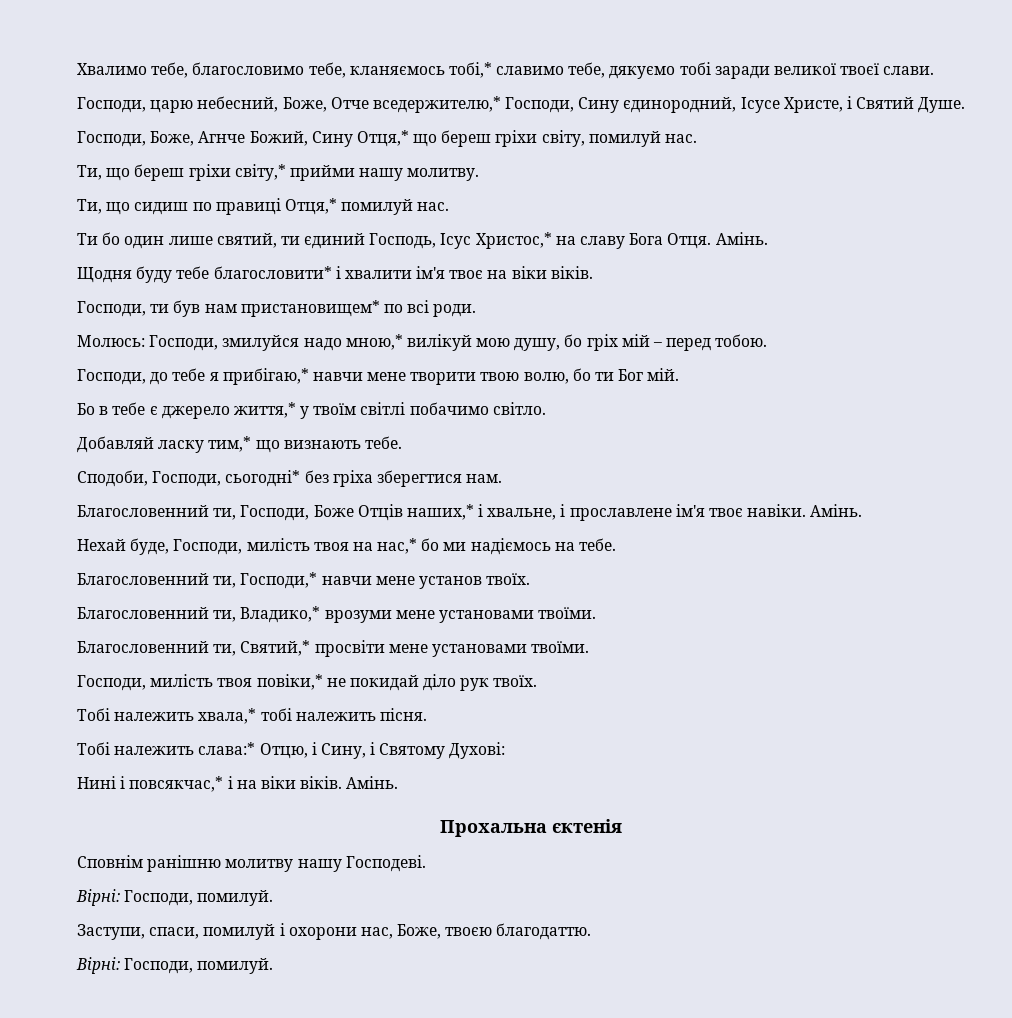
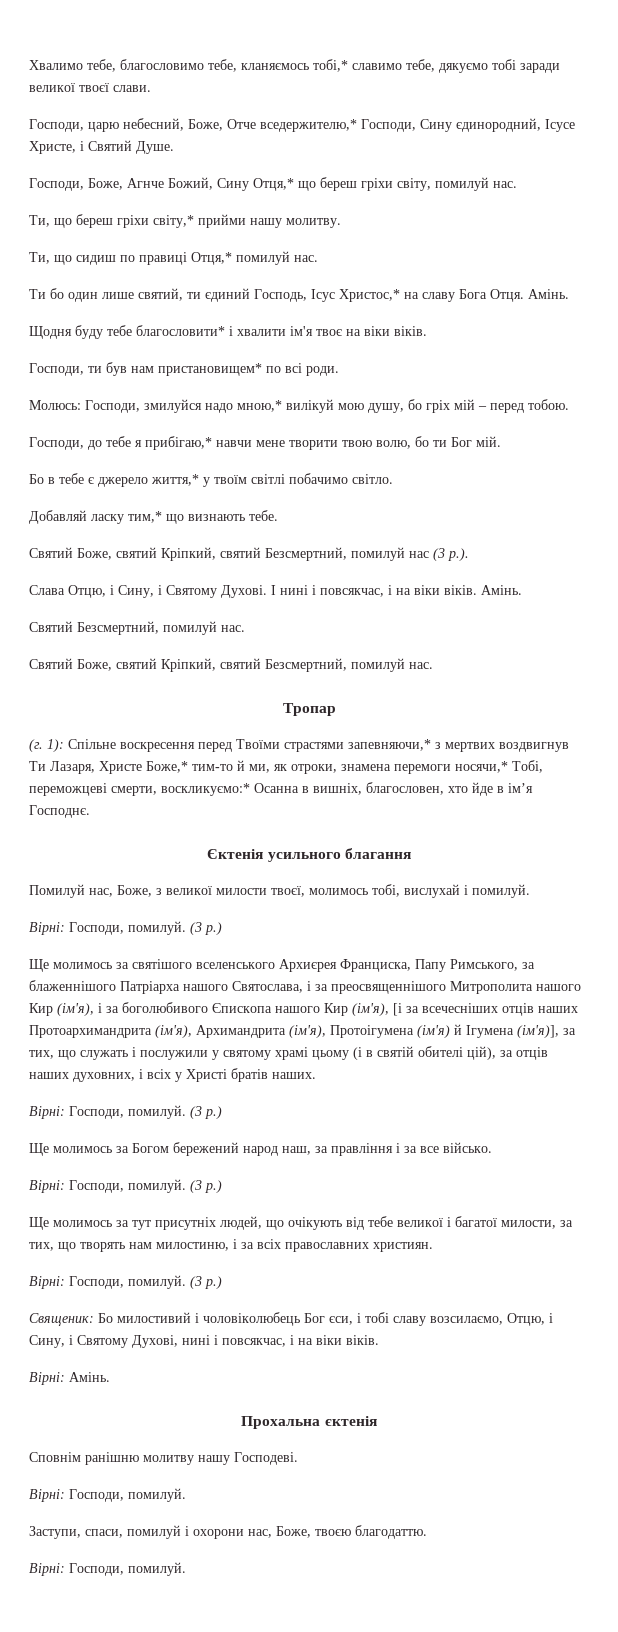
[77,470,503,487] [77,504,863,521] [77,538,617,555] [77,572,531,589] [77,606,597,623] [77,640,590,657] [77,674,538,691] [77,708,427,724] [77,742,506,759] [77,776,224,792] Сподоби, Господи, сьогодні* без гріха зберегтися нам. // Благословенний ти, Господи, Боже Отців наших,* і хвальне, і прославлене ім'я твоє навіки. Амінь. // Нехай буде, Господи, милість твоя на нас,* бо ми надіємось на тебе. // Благословенний ти, Господи,* навчи мене установ твоїх. // Благословенний ти, Владико,* врозуми мене установами твоїми. // Благословенний ти, Святий,* просвіти мене установами твоїми. // Господи, милість твоя повіки,* не покидай діло рук твоїх. // Тобі належить хвала,* тобі належить пісня. // Тобі належить слава:* Отцю, і Сину, і Святому Духові: // Нині і повсякчас,* -> [29,547,469,561] [29,585,384,598] Святий Боже, святий Кріпкий, святий Безсмертний, помилуй нас (3 р.). // Слава Отцю, і Сину, і Святому Духові. І нині і повсякчас,
(399, 782) none -> [29,621,245,635] [29,658,433,672] [282,703,336,716] [29,739,569,752] [29,760,543,774] [29,782,533,796] [29,805,90,818] [207,848,411,862] [29,884,530,898] [29,921,222,935] [29,959,535,972] [29,980,581,994] [29,1002,578,1016] [29,1024,576,1038] [29,1046,548,1060] [29,1068,316,1082] [29,1105,222,1119] [29,1142,492,1156] [29,1179,222,1193] [29,1216,573,1230] [29,1239,433,1252] [29,1275,222,1289] [29,1312,553,1326] [29,1335,379,1348] [29,1372,110,1385] // Святий Безсмертний, помилуй нас. // Святий Боже, святий Кріпкий, святий Безсмертний, помилуй нас. // Тропар // (г. 1): Спільне воскресення перед Твоїми страстями запевняючи,* з мертвих воздвигнув Ти Лазаря, Христе Боже,* тим-то й ми, як отроки, знамена перемоги носячи,* Тобі, переможцеві смерти, воскликуємо:* Осанна в вишніх, благословен, хто йде в ім’я Господнє. // Єктенія усильного благання // Помилуй нас, Боже, з великої милости твоєї, молимось тобі, вислухай і помилуй. // Вірні: Господи, помилуй. (3 р.) // Ще молимось за святішого вселенського Архиєрея Франциска, Папу Римського, за блаженнішого Патріарха нашого Святослава, і за преосвященнішого Митрополита нашого Кир (ім'я), і за боголюбивого Єпископа нашого Кир (ім'я), [і за всечесніших отців наших Протоархимандрита (ім'я), Архимандрита (ім'я), Протоігумена (ім'я) й Ігумена (ім'я)], за тих, що служать і послужили у святому храмі цьому (і в святій обителі цій), за отців наших духовних, і всіх у Христі братів наших. // Вірні: Господи, помилуй. (3 р.) // Ще молимось за Богом бережений народ наш, за правління і за все військо. // Вірні: Господи, помилуй. (3 р.) // Ще молимось за тут присутніх людей, що очікують від тебе великої і багатої милости, за тих, що творять нам милостиню, і за всіх православних християн. // Вірні: Господи, помилуй. (3 р.) // Священик: Бо милостивий і чоловіколюбець Бог єси, і тобі славу возсилаємо, Отцю, і Сину, і Святому Духові, нині і повсякчас, і на віки віків. // Вірні: Амінь.

